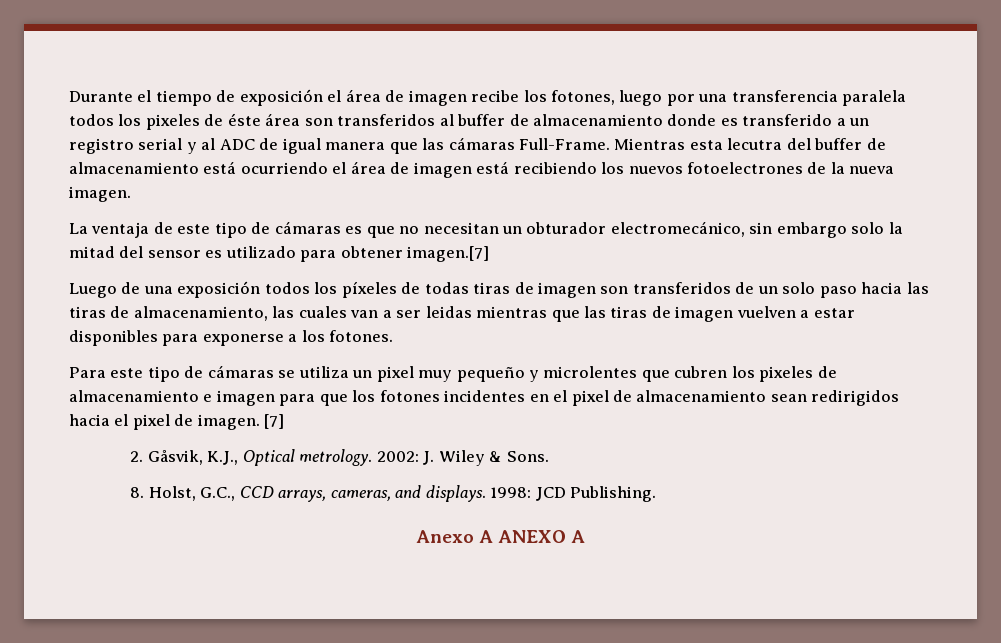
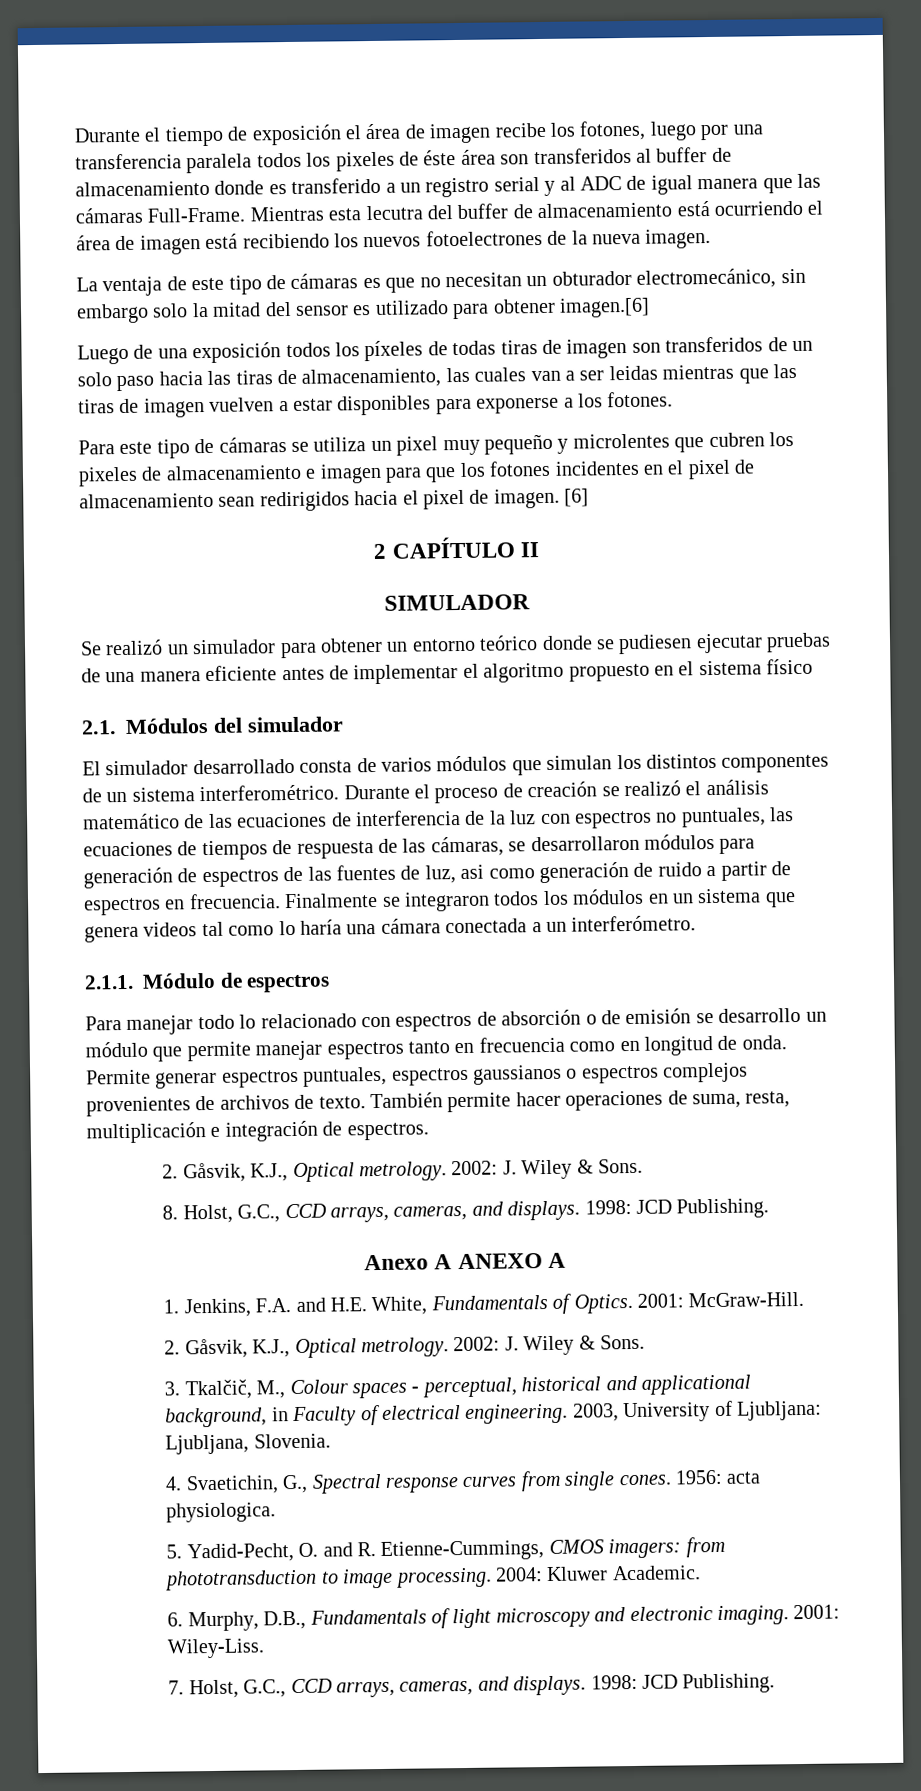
[407,246,490,262] imagen.[7] -> [558,297,650,318] imagen.[6]
[264,414,285,429] [7] -> [564,488,590,507] [373,536,539,560] [384,594,530,611] [80,632,832,659] [81,658,814,685] [81,716,344,735] [82,753,830,776] [82,779,769,804] [83,807,795,830] [83,833,756,861] [83,861,791,889] [84,888,796,916] [84,915,697,943] [84,972,331,993] [85,1007,827,1035] [85,1035,787,1062] [86,1062,749,1089] [86,1090,791,1117] [86,1120,429,1144] [6] // 2 CAPÍTULO II // SIMULADOR // Se realizó un simulador para obtener un entorno teórico donde se pudiesen ejecutar pruebas de una manera eficiente antes de implementar el algoritmo propuesto en el sistema físico // 2.1. Módulos del simulador // El simulador desarrollado consta de varios módulos que simulan los distintos componentes de un sistema interferométrico. Durante el proceso de creación se realizó el análisis matemático de las ecuaciones de interferencia de la luz con espectros no puntuales, las ecuaciones de tiempos de respuesta de las cámaras, se desarrollaron módulos para generación de espectros de las fuentes de luz, asi como generación de ruido a partir de espectros en frecuencia. Finalmente se integraron todos los módulos en un sistema que genera videos tal como lo haría una cámara conectada a un interferómetro. // 2.1.1. Módulo de espectros // Para manejar todo lo relacionado con espectros de absorción o de emisión se desarrollo un módulo que permite manejar espectros tanto en frecuencia como en longitud de onda. Permite generar espectros puntuales, espectros gaussianos o espectros complejos provenientes de archivos de texto. También permite hacer operaciones de suma, resta, multiplicación e integración de espectros.
(586, 536) none -> [163,1291,805,1318] [164,1334,646,1359] [164,1374,752,1400] [165,1400,823,1428] [165,1433,331,1455] [165,1469,761,1495] [166,1502,277,1523] [166,1536,725,1563] [165,1565,701,1591] [167,1604,841,1632] [167,1638,266,1659] [168,1673,776,1699] // 1. Jenkins, F.A. and H.E. White, Fundamentals of Optics. 2001: McGraw-Hill. // 2. Gåsvik, K.J., Optical metrology. 2002: J. Wiley & Sons. // 3. Tkalčič, M., Colour spaces - perceptual, historical and applicational background, in Faculty of electrical engineering. 2003, University of Ljubljana: Ljubljana, Slovenia. // 4. Svaetichin, G., Spectral response curves from single cones. 1956: acta physiologica. // 5. Yadid-Pecht, O. and R. Etienne-Cummings, CMOS imagers: from phototransduction to image processing. 2004: Kluwer Academic. // 6. Murphy, D.B., Fundamentals of light microscopy and electronic imaging. 2001: Wiley-Liss. // 7. Holst, G.C., CCD arrays, cameras, and displays. 1998: JCD Publishing.

